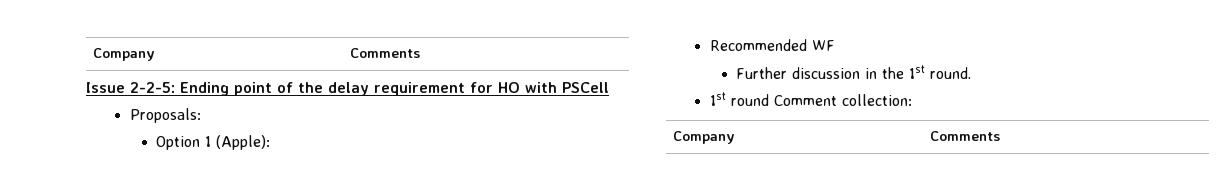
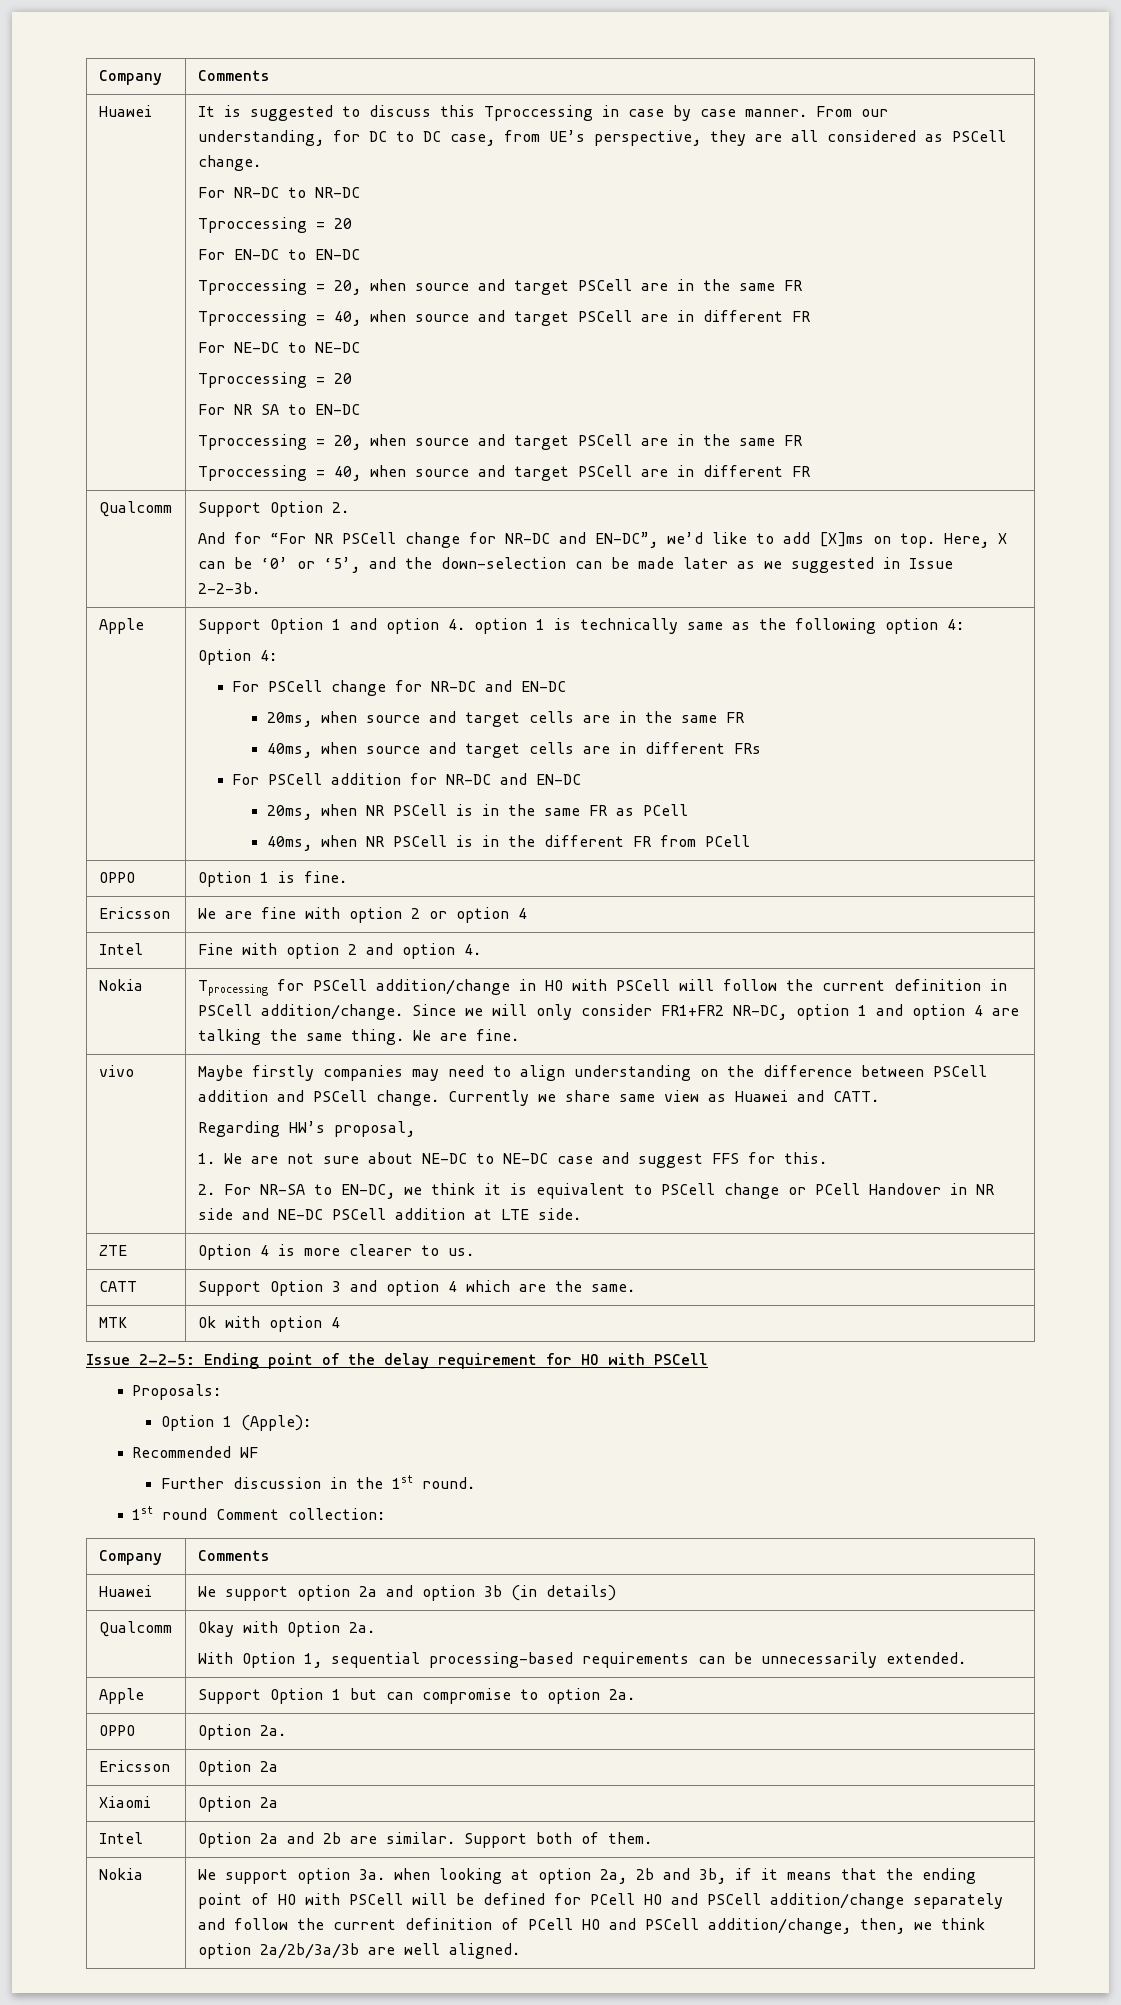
[92,48,155,61] [349,48,420,58] Company | Comments -> [98,70,162,85] [197,70,270,81] [98,105,152,117] [197,105,888,121] [197,130,1006,146] [197,155,261,171] [197,187,360,198] [197,217,352,233] [197,249,360,260] [197,279,802,295] [197,310,810,326] [197,342,360,353] [197,372,352,388] [197,404,360,415] [197,434,802,450] [197,465,810,481] [98,501,172,517] [197,501,349,517] [197,532,1007,548] [197,557,953,573] [197,582,260,594] [98,618,144,634] [197,618,964,634] [197,649,277,665] [232,680,567,696] [266,711,744,727] [266,742,761,758] [232,773,582,785] [266,804,688,820] [266,835,750,851] [98,872,135,883] [197,871,347,887] [98,907,170,919] [197,907,527,923] [98,943,143,955] [197,943,481,959] [98,979,143,991] [197,979,1007,996] [197,1004,1019,1020] [197,1029,519,1045] [98,1065,134,1077] [197,1065,987,1081] [197,1090,879,1106] [197,1121,415,1137] [197,1152,827,1168] [197,1183,994,1199] [197,1208,581,1220] [98,1245,127,1256] [197,1244,474,1260] [98,1281,137,1292] [197,1280,635,1296] [98,1317,127,1328] [197,1316,340,1332] Company | Comments // Huawei | It is suggested to discuss this Tproccessing in case by case manner. From our understanding, for DC to DC case, from UE’s perspective, they are all considered as PSCell change. // For NR-DC to NR-DC // Tproccessing = 20 // For EN-DC to EN-DC // Tproccessing = 20, when source and target PSCell are in the same FR // Tproccessing = 40, when source and target PSCell are in different FR // For NE-DC to NE-DC // Tproccessing = 20 // For NR SA to EN-DC // Tproccessing = 20, when source and target PSCell are in the same FR // Tproccessing = 40, when source and target PSCell are in different FR // Qualcomm | Support Option 2. // And for “For NR PSCell change for NR-DC and EN-DC”, we’d like to add [X]ms on top. Here, X can be ‘0’ or ‘5’, and the down-selection can be made later as we suggested in Issue 2-2-3b. // Apple | Support Option 1 and option 4. option 1 is technically same as the following option 4: // Option 4: // For PSCell change for NR-DC and EN-DC // 20ms, when source and target cells are in the same FR // 40ms, when source and target cells are in different FRs // For PSCell addition for NR-DC and EN-DC // 20ms, when NR PSCell is in the same FR as PCell // 40ms, when NR PSCell is in the different FR from PCell // OPPO | Option 1 is fine. // Ericsson | We are fine with option 2 or option 4 // Intel | Fine with option 2 and option 4. // Nokia | Tprocessing for PSCell addition/change in HO with PSCell will follow the current definition in PSCell addition/change. Since we will only consider FR1+FR2 NR-DC, option 1 and option 4 are talking the same thing. We are fine. // vivo | Maybe firstly companies may need to align understanding on the difference between PSCell addition and PSCell change. Currently we share same view as Huawei and CATT. // Regarding HW’s proposal, // 1. We are not sure about NE-DC to NE-DC case and suggest FFS for this. // 2. For NR-SA to EN-DC, we think it is equivalent to PSCell change or PCell Handover in NR side and NE-DC PSCell addition at LTE side. // ZTE | Option 4 is more clearer to us. // CATT | Support Option 3 and option 4 which are the same. // MTK | Ok with option 4
(1000, 136) none -> [98,1585,152,1597] [197,1585,616,1601] [98,1621,172,1637] [197,1621,375,1637] [197,1652,966,1668] [98,1688,144,1704] [197,1688,635,1704] [98,1725,135,1736] [197,1724,286,1740] [98,1760,170,1772] [197,1760,278,1776] [98,1796,151,1808] [197,1796,278,1812] [98,1832,143,1844] [197,1832,652,1848] [98,1868,143,1880] [197,1868,976,1884] [197,1893,1003,1909] [197,1918,985,1934] [197,1943,520,1959] // Huawei | We support option 2a and option 3b (in details) // Qualcomm | Okay with Option 2a. // With Option 1, sequential processing-based requirements can be unnecessarily extended. // Apple | Support Option 1 but can compromise to option 2a. // OPPO | Option 2a. // Ericsson | Option 2a // Xiaomi | Option 2a // Intel | Option 2a and 2b are similar. Support both of them. // Nokia | We support option 3a. when looking at option 2a, 2b and 3b, if it means that the ending point of HO with PSCell will be defined for PCell HO and PSCell addition/change separately and follow the current definition of PCell HO and PSCell addition/change, then, we think option 2a/2b/3a/3b are well aligned.

